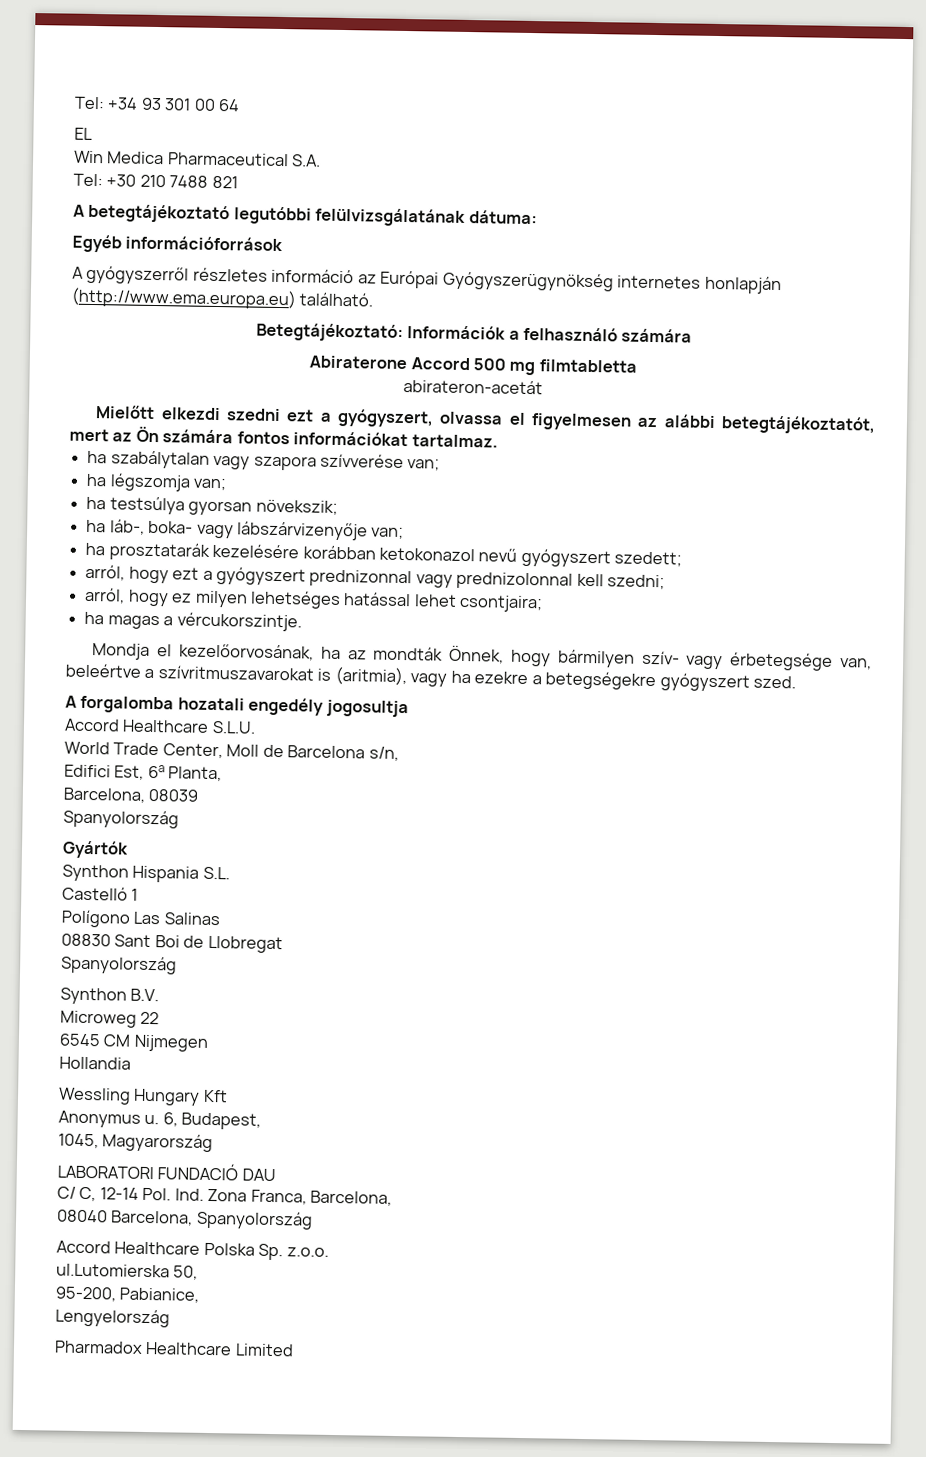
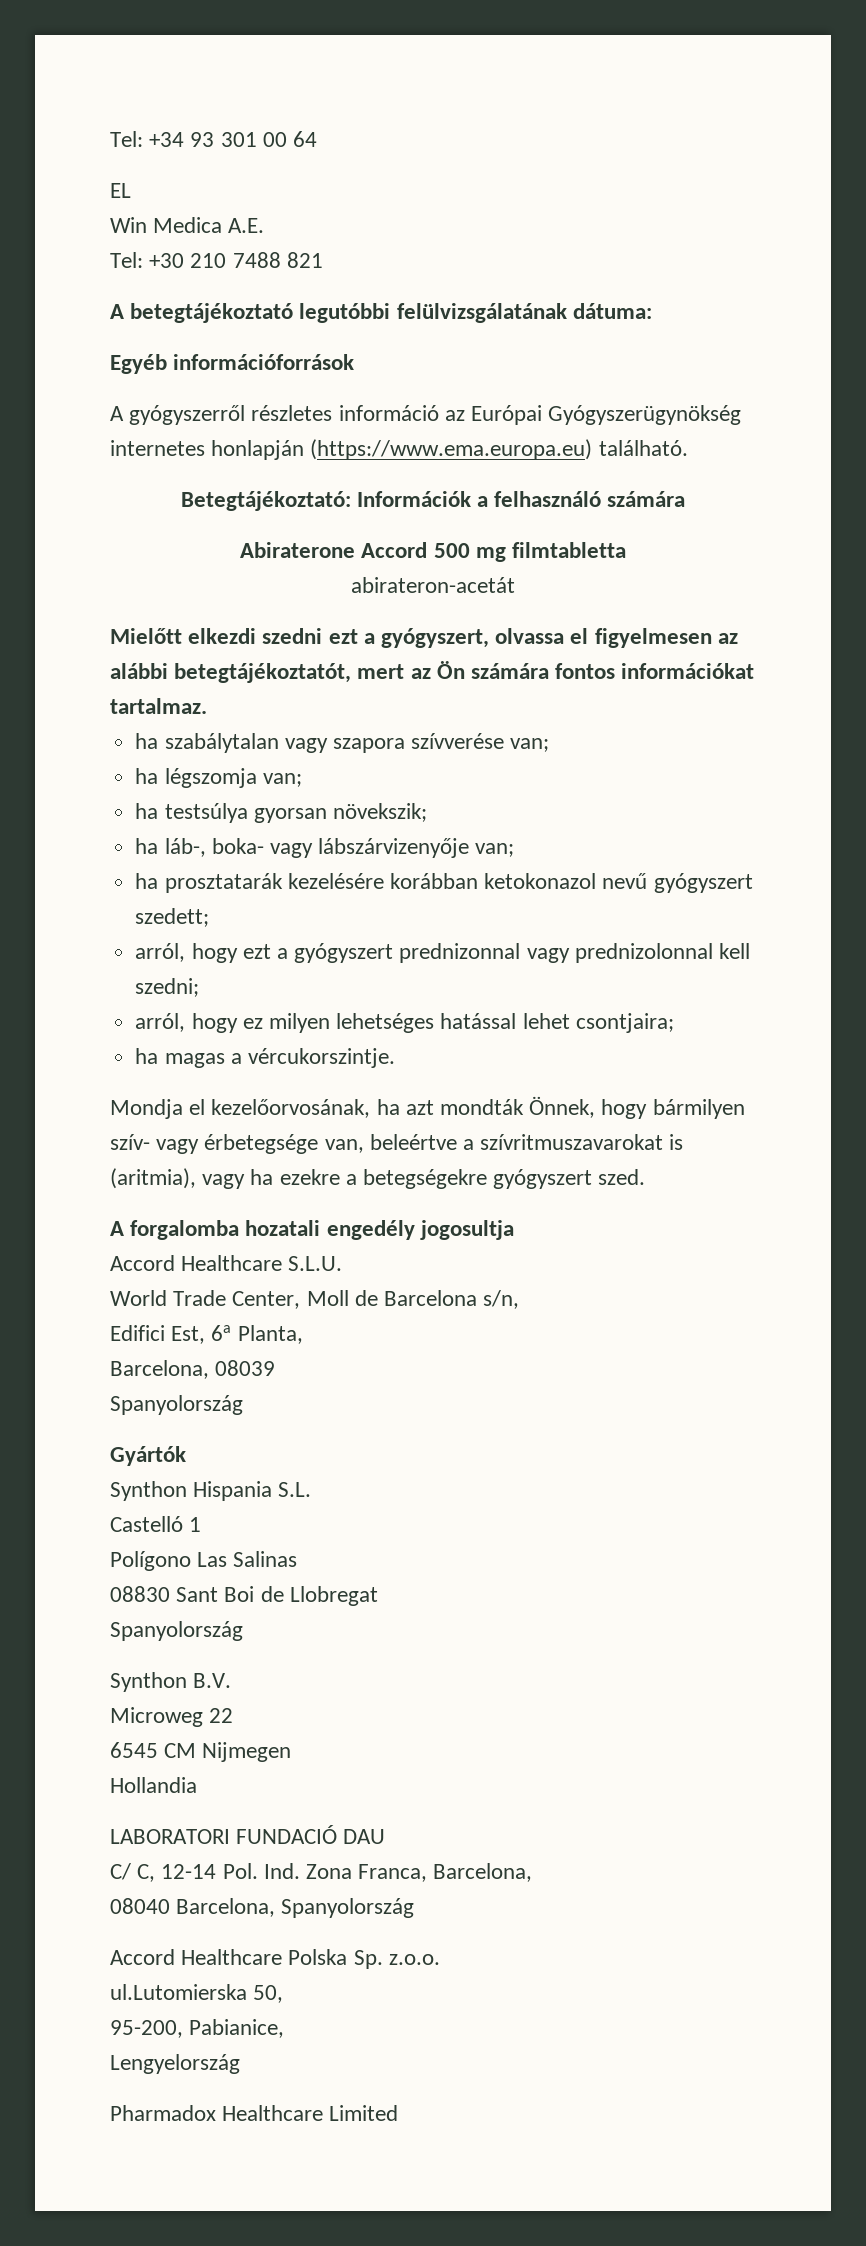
[167,152,322,167] Pharmaceutical S.A. -> [228,218,265,233] A.E.
[71,287,296,310] (http://www.ema.europa.eu) -> [310,439,593,460] (https://www.ema.europa.eu)
[347,650,367,660] az -> [405,1100,434,1115] azt
[58,1087,228,1106] [58,1110,262,1130] [58,1133,214,1153] // Wessling Hungary Kft // Anonymus u. 6, Budapest, // 1045, Magyarország -> (197, 1785) none

